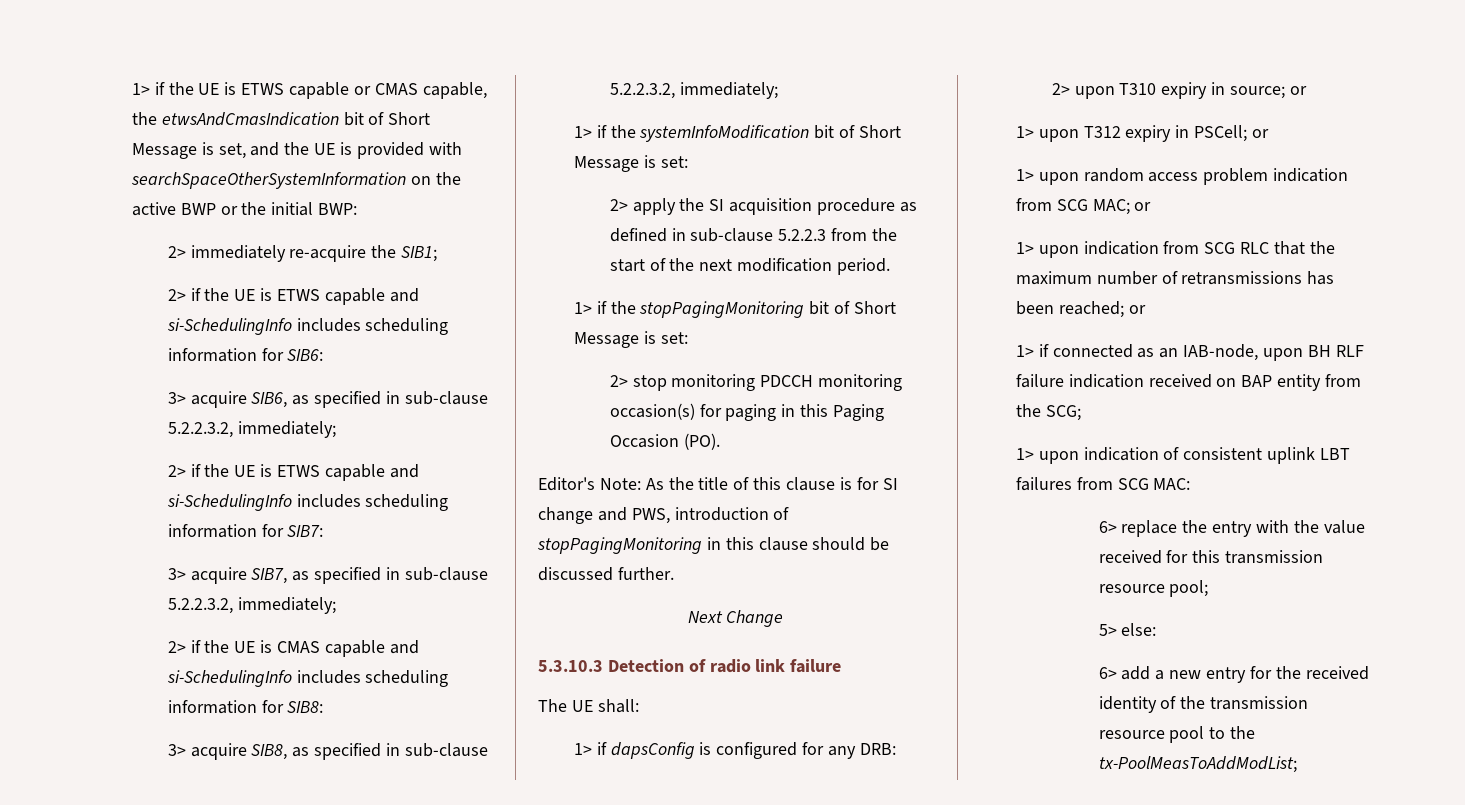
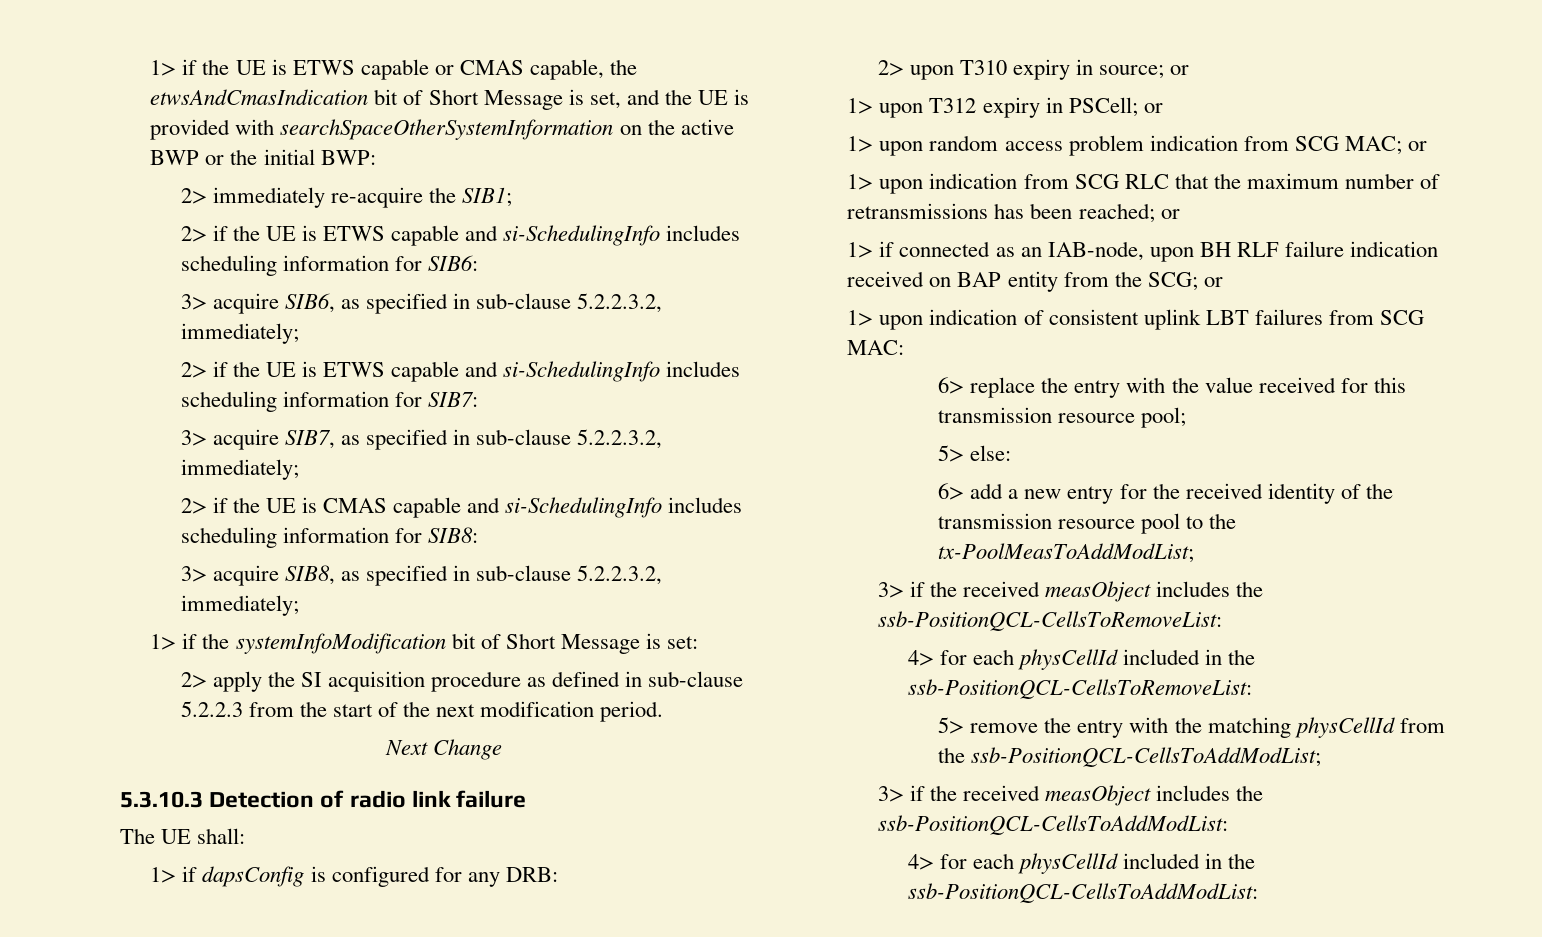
[573,301,896,318] [573,331,688,348] [609,374,903,391] [609,403,884,421] [609,433,720,450] [538,477,898,491] [538,507,790,524] [537,537,890,554] [538,567,674,581] // 1> if the stopPagingMonitoring bit of Short Message is set: // 2> stop monitoring PDCCH monitoring occasion(s) for paging in this Paging Occasion (PO). // Editor's Note: As the title of this clause is for SI change and PWS, introduction of stopPagingMonitoring in this clause should be discussed further. -> (664, 711) none
(1081, 413) none -> [1203,277,1223,287] or
(1297, 764) none -> [877,581,1264,602] [877,611,1222,631] [907,649,1256,670] [907,679,1252,699] [938,717,1445,738] [938,747,1322,767] [877,785,1264,806] [877,815,1228,835] [907,853,1256,874] [907,883,1258,903] // 3> if the received measObject includes the ssb-PositionQCL-CellsToRemoveList: // 4> for each physCellId included in the ssb-PositionQCL-CellsToRemoveList: // 5> remove the entry with the matching physCellId from the ssb-PositionQCL-CellsToAddModList; // 3> if the received measObject includes the ssb-PositionQCL-CellsToAddModList: // 4> for each physCellId included in the ssb-PositionQCL-CellsToAddModList:

